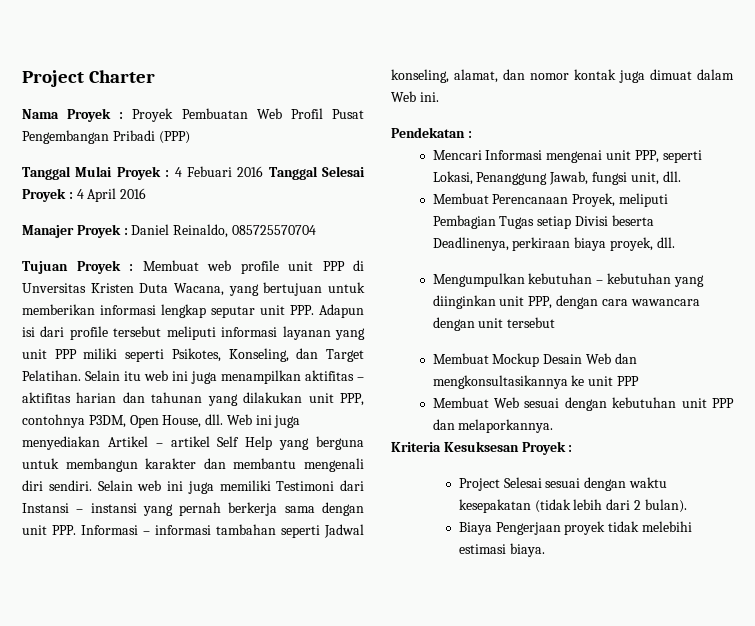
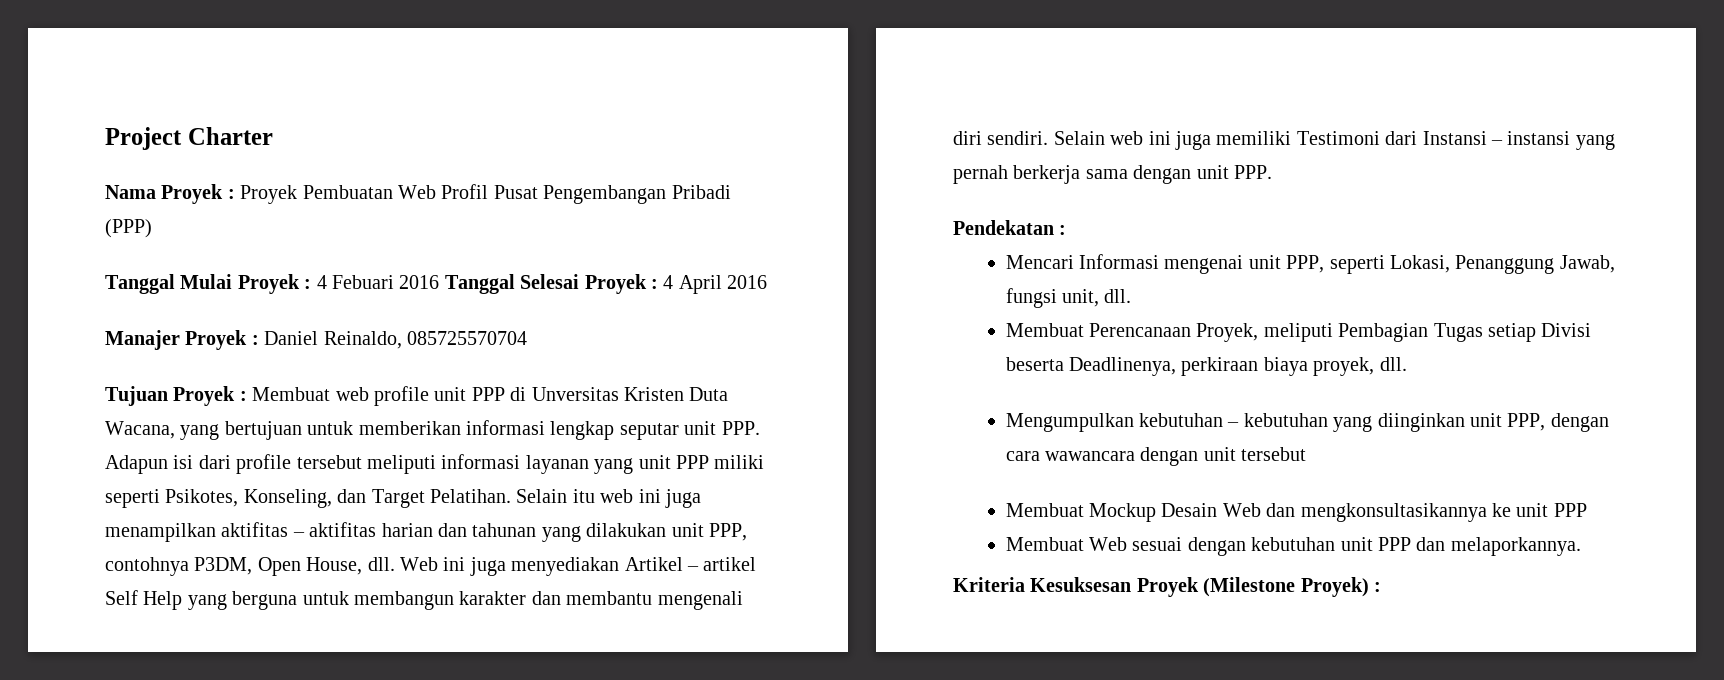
[80,524,364,538] [391,69,734,83] [391,91,439,102] Informasi – informasi tambahan seperti Jadwal konseling, alamat, dan nomor kontak juga dimuat dalam Web ini. -> (1272, 172) none
[568,445,573,452] [458,477,668,491] [458,499,687,513] [458,521,693,535] [458,543,545,557] : // Project Selesai sesuai dengan waktu kesepakatan (tidak lebih dari 2 bulan). // Biaya Pengerjaan proyek tidak melebihi estimasi biaya. -> [1203,577,1381,597] (Milestone Proyek) :

